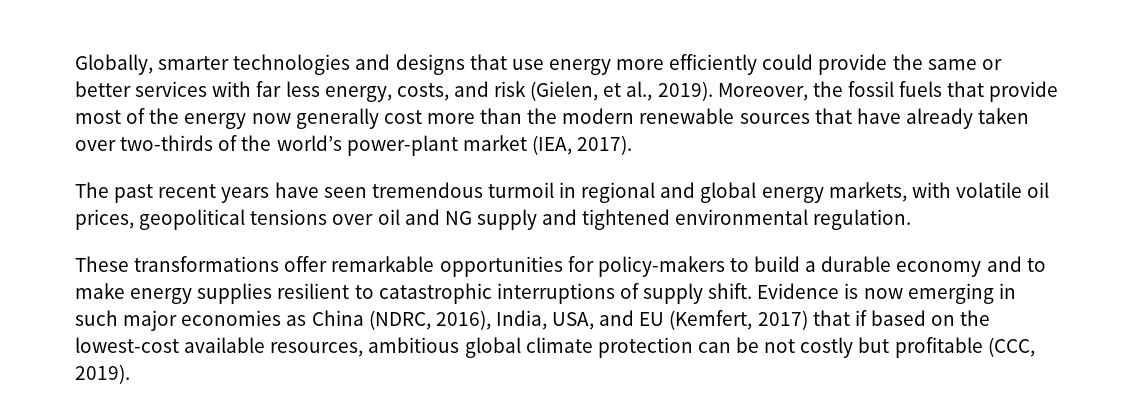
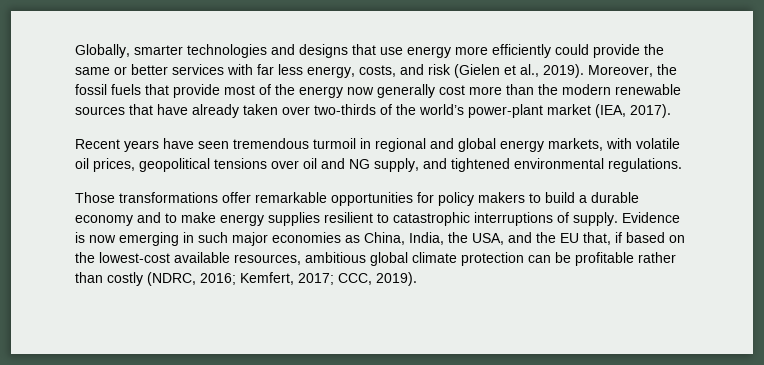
[530,81,599,101] (Gielen, -> [454,64,500,78] (Gielen
[75,182,217,203] The past recent -> [75,139,120,149] Recent
[476,209,537,230] supply -> [374,158,419,172] supply,
[813,209,912,230] [75,256,129,272] regulation. // These -> [608,158,682,172] [75,192,115,203] regulations. // Those
[597,256,725,277] policy-makers -> [438,192,525,206] policy makers
[643,283,753,304] supply shift. -> [573,212,618,226] supply.
[311,310,850,330] China (NDRC, 2016), India, USA, and EU (Kemfert, 2017) that -> [364,232,611,245] China, India, the USA, and the EU that,
[764,337,1035,358] not costly but profitable (CCC, -> [575,252,676,266] [75,272,372,286] profitable rather than costly (NDRC, 2016; Kemfert, 2017; CCC,

